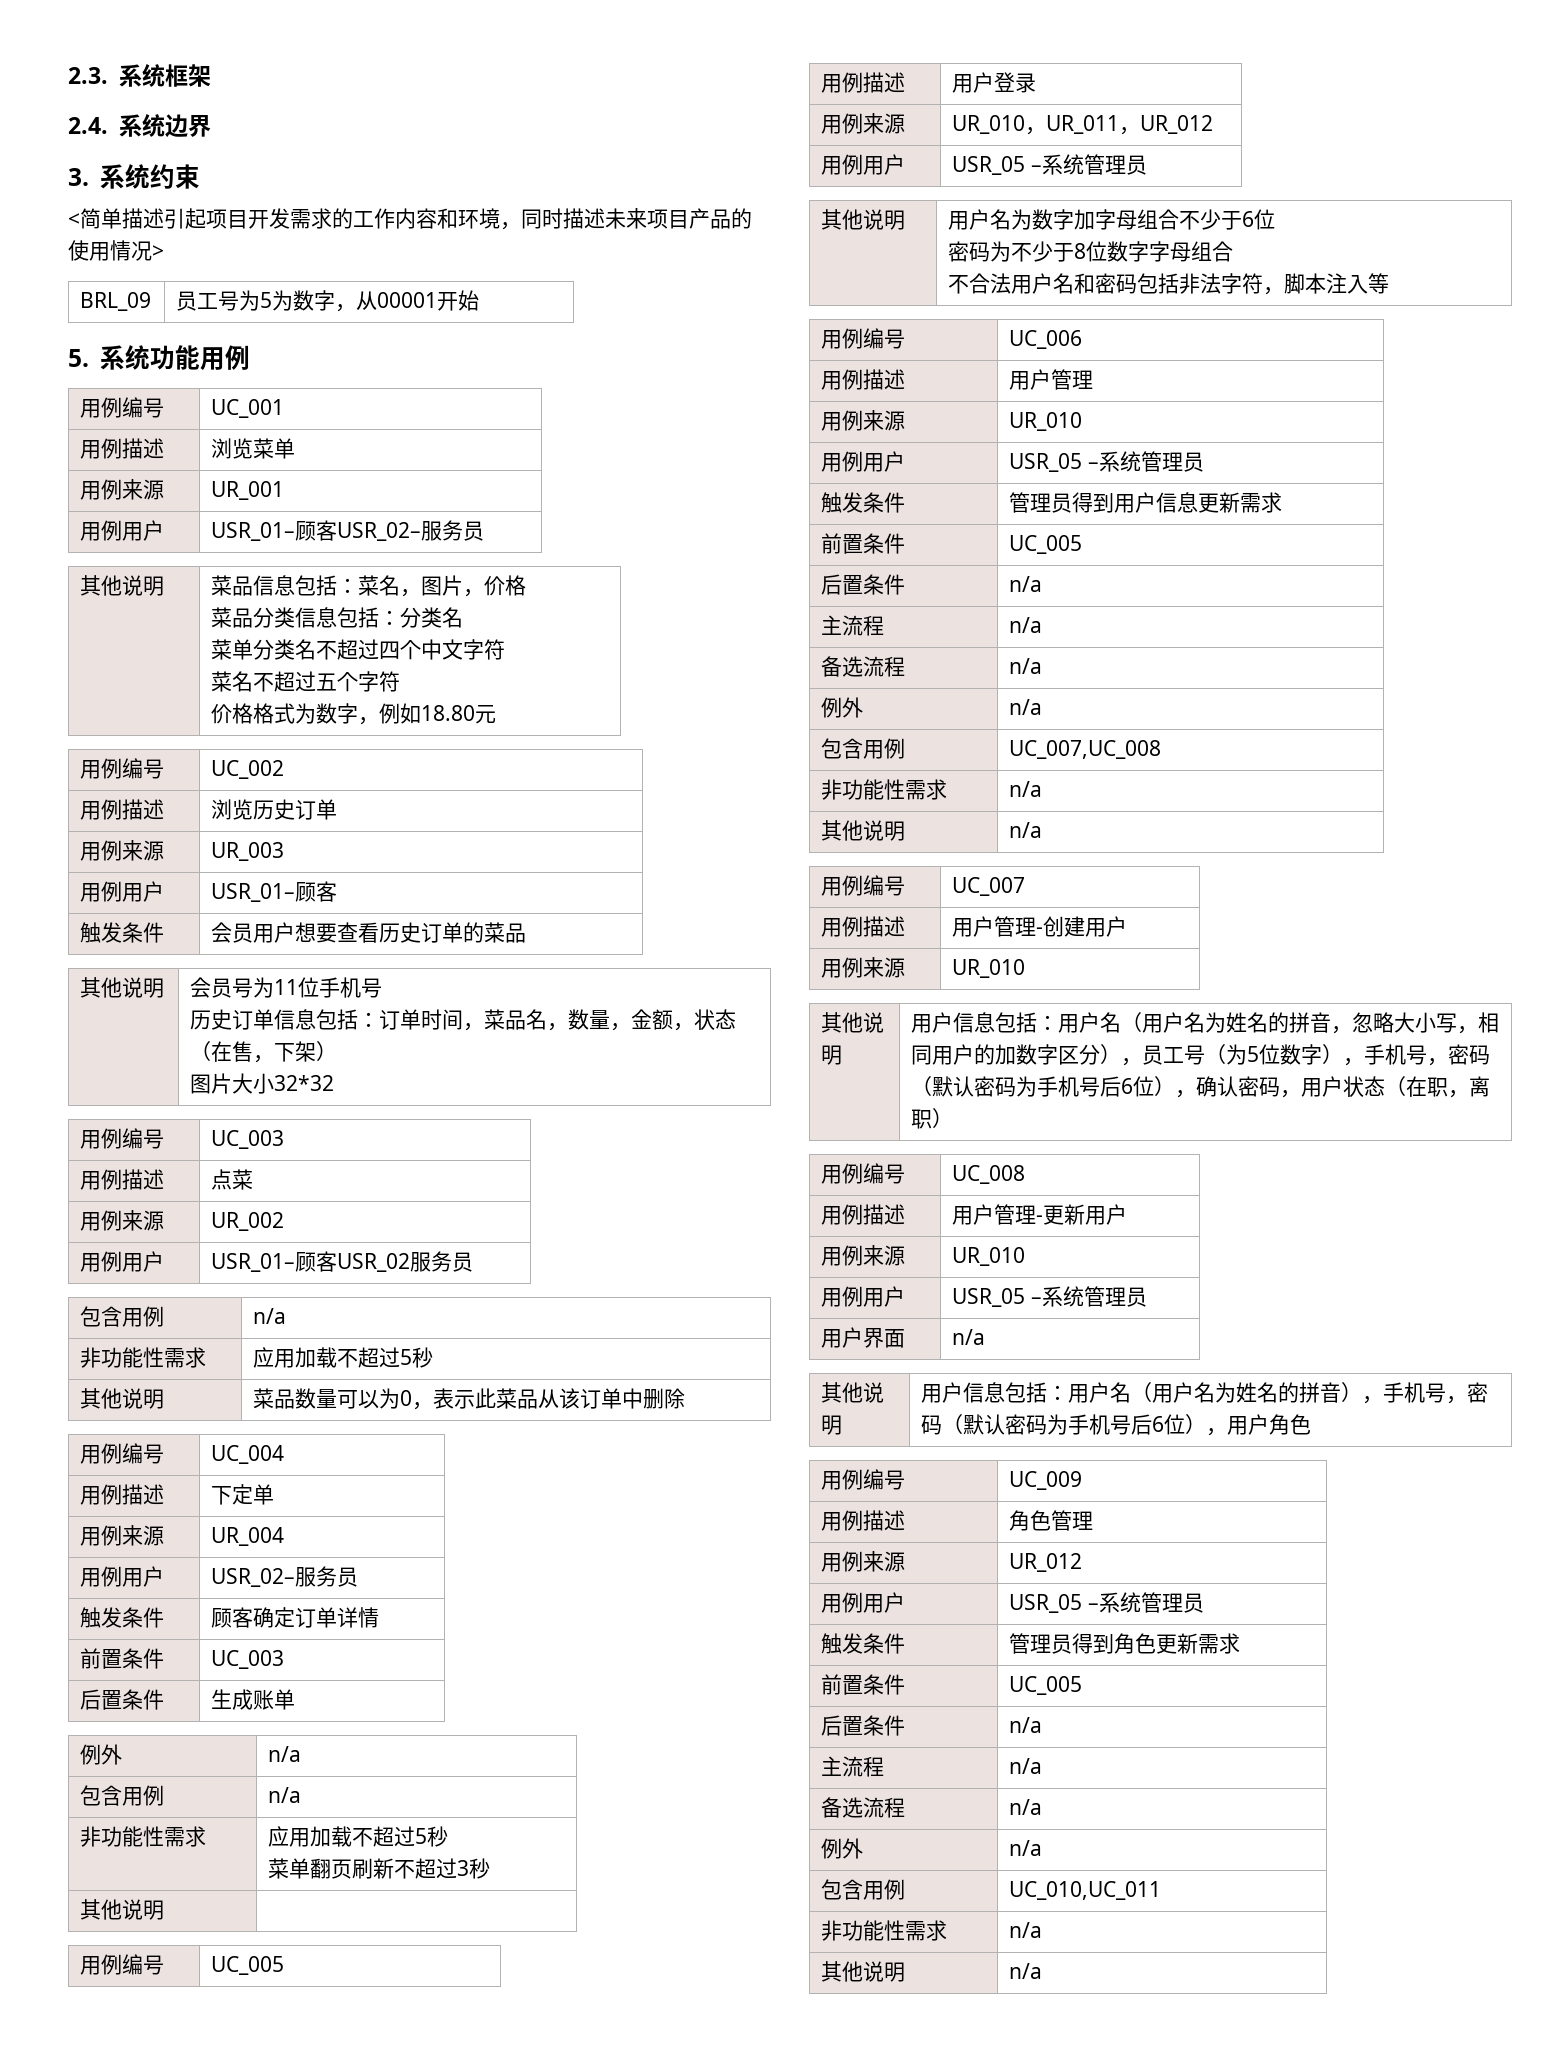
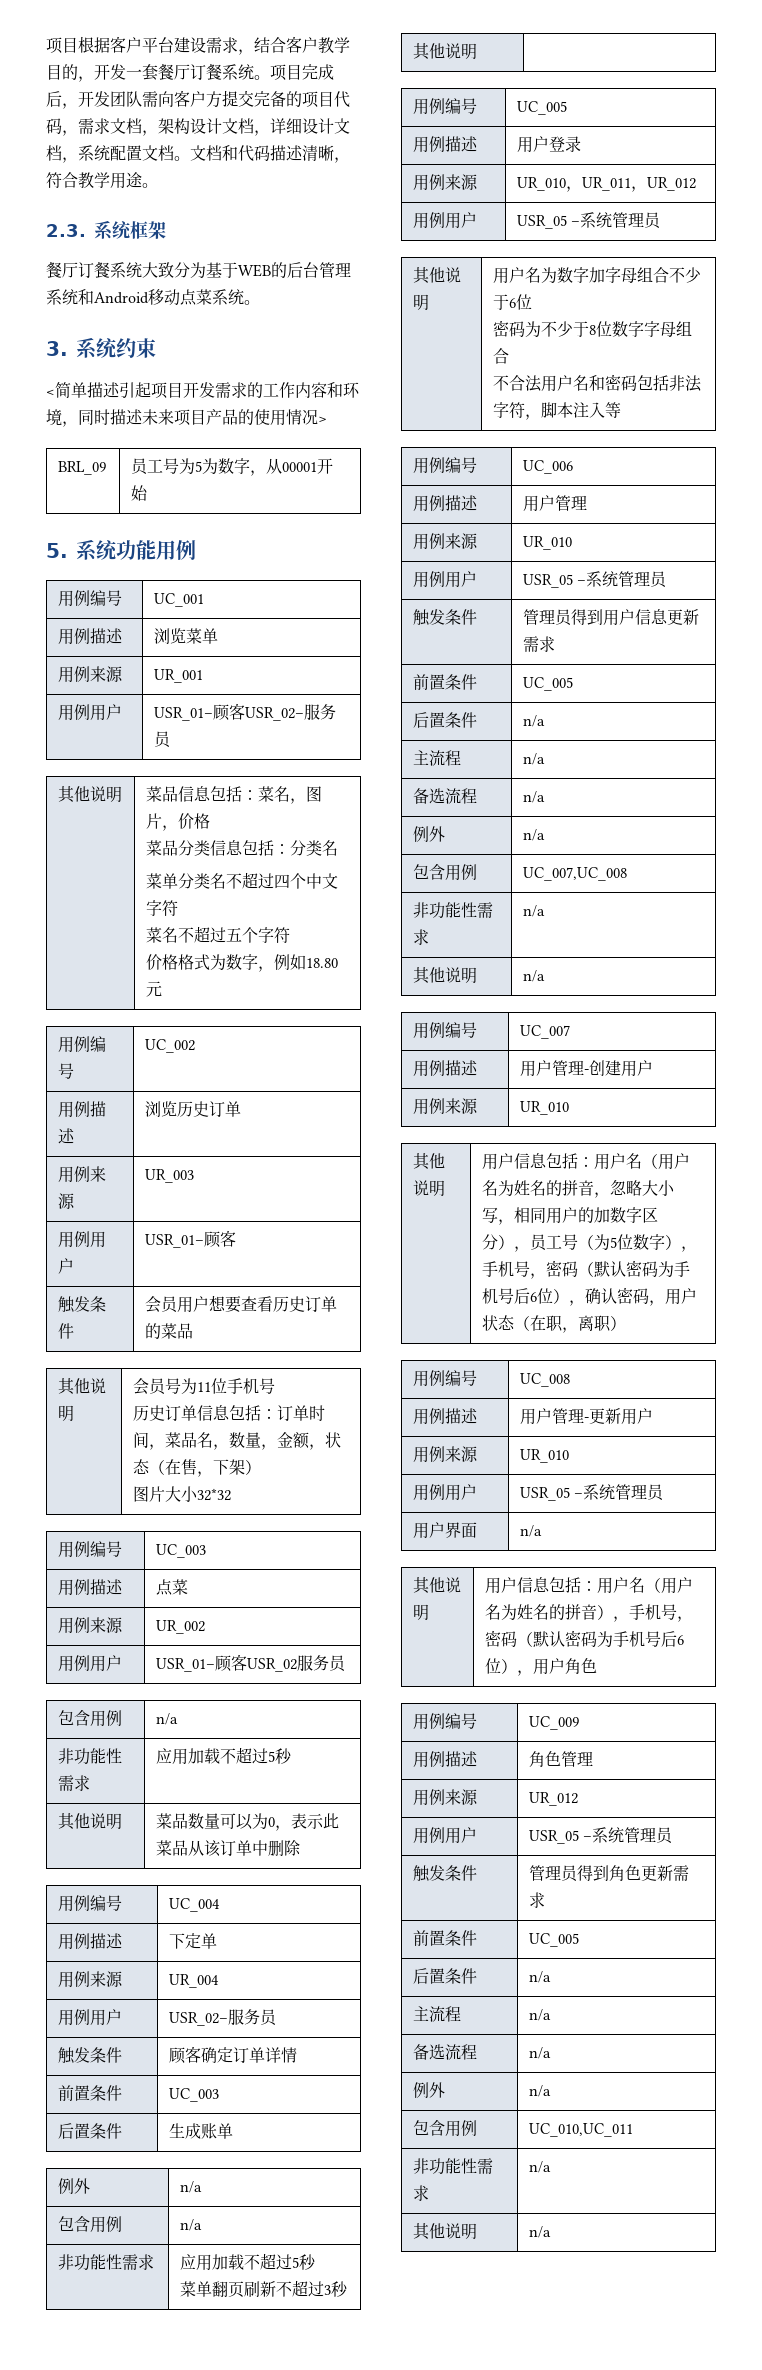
[68,64,211,87] [68,114,211,138] 2.3.系统框架 // 2.4.系统边界 -> [46,36,350,55] [46,63,334,82] [46,90,350,109] [46,118,350,136] [46,145,350,163] [46,172,158,189] [46,220,166,240] [46,261,351,278] [46,289,260,306] 项目根据客户平台建设需求，结合客户教学目的，开发一套餐厅订餐系统。项目完成后，开发团队需向客户方提交完备的项目代码，需求文档，架构设计文档，详细设计文档，系统配置文档。文档和代码描述清晰，符合教学用途。 // 2.3.系统框架 // 餐厅订餐系统大致分为基于WEB的后台管理系统和Android移动点菜系统。

